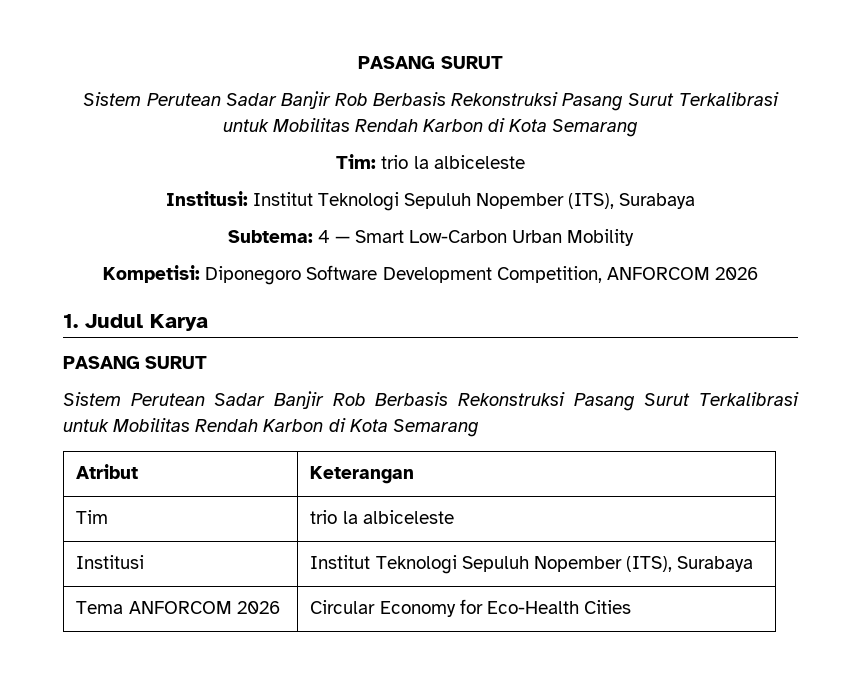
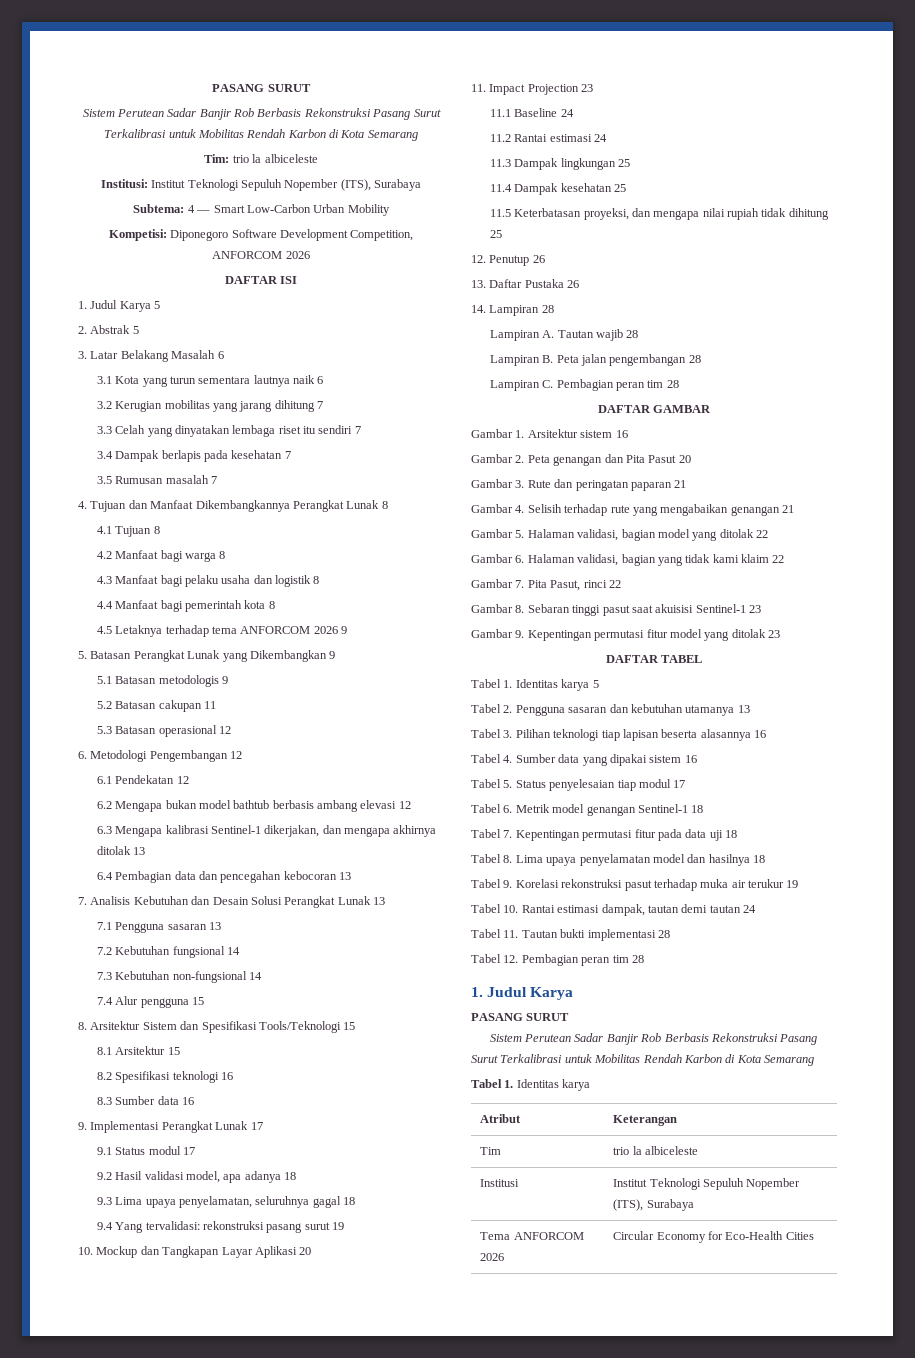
(758, 273) none -> [224,276,298,284] [78,300,161,312] [78,325,139,334] [78,350,224,362] [96,375,324,387] [96,400,324,412] [96,425,361,437] [96,450,291,462] [96,475,217,484] [78,500,388,512] [96,526,160,537] [96,550,226,562] [96,575,320,587] [96,600,275,612] [96,625,348,637] [78,650,336,662] [96,675,228,687] [96,700,216,712] [96,725,231,737] [78,750,243,762] [96,775,189,784] [96,800,411,812] [96,825,437,837] [96,846,146,855] [96,871,352,883] [78,896,385,908] [96,922,221,933] [96,946,240,958] [96,971,262,983] [96,996,204,1008] [78,1021,356,1033] [96,1046,180,1055] [96,1071,233,1083] [96,1096,194,1105] [78,1121,263,1133] [96,1146,195,1155] [96,1171,297,1183] [96,1196,356,1208] [96,1221,345,1233] [78,1246,312,1258] [471,84,594,95] [489,108,574,117] [489,134,607,142] [489,158,630,170] [489,183,626,195] [489,208,829,220] [489,230,502,238] [471,255,545,266] [471,279,580,288] [471,305,554,316] [489,329,639,341] [489,354,701,366] [489,379,679,391] [597,405,712,413] [471,429,628,438] [471,454,691,466] [471,479,687,491] [471,504,794,516] [471,529,768,541] [471,554,785,566] [471,579,621,591] [471,604,761,616] [471,629,780,641] [605,655,703,663] [471,679,599,691] [471,704,750,716] [471,729,766,741] [471,754,697,766] [471,779,686,791] [471,804,704,816] [471,829,737,841] [471,854,765,866] [471,879,799,891] [471,904,756,916] [471,929,670,941] [471,954,644,966] // DAFTAR ISI // 1. Judul Karya 5 // 2. Abstrak 5 // 3. Latar Belakang Masalah 6 // 3.1 Kota yang turun sementara lautnya naik 6 // 3.2 Kerugian mobilitas yang jarang dihitung 7 // 3.3 Celah yang dinyatakan lembaga riset itu sendiri 7 // 3.4 Dampak berlapis pada kesehatan 7 // 3.5 Rumusan masalah 7 // 4. Tujuan dan Manfaat Dikembangkannya Perangkat Lunak 8 // 4.1 Tujuan 8 // 4.2 Manfaat bagi warga 8 // 4.3 Manfaat bagi pelaku usaha dan logistik 8 // 4.4 Manfaat bagi pemerintah kota 8 // 4.5 Letaknya terhadap tema ANFORCOM 2026 9 // 5. Batasan Perangkat Lunak yang Dikembangkan 9 // 5.1 Batasan metodologis 9 // 5.2 Batasan cakupan 11 // 5.3 Batasan operasional 12 // 6. Metodologi Pengembangan 12 // 6.1 Pendekatan 12 // 6.2 Mengapa bukan model bathtub berbasis ambang elevasi 12 // 6.3 Mengapa kalibrasi Sentinel-1 dikerjakan, dan mengapa akhirnya ditolak 13 // 6.4 Pembagian data dan pencegahan kebocoran 13 // 7. Analisis Kebutuhan dan Desain Solusi Perangkat Lunak 13 // 7.1 Pengguna sasaran 13 // 7.2 Kebutuhan fungsional 14 // 7.3 Kebutuhan non-fungsional 14 // 7.4 Alur pengguna 15 // 8. Arsitektur Sistem dan Spesifikasi Tools/Teknologi 15 // 8.1 Arsitektur 15 // 8.2 Spesifikasi teknologi 16 // 8.3 Sumber data 16 // 9. Implementasi Perangkat Lunak 17 // 9.1 Status modul 17 // 9.2 Hasil validasi model, apa adanya 18 // 9.3 Lima upaya penyelamatan, seluruhnya gagal 18 // 9.4 Yang tervalidasi: rekonstruksi pasang surut 19 // 10. Mockup dan Tangkapan Layar Aplikasi 20 // 11. Impact Projection 23 // 11.1 Baseline 24 // 11.2 Rantai estimasi 24 // 11.3 Dampak lingkungan 25 // 11.4 Dampak kesehatan 25 // 11.5 Keterbatasan proyeksi, dan mengapa nilai rupiah tidak dihitung 25 // 12. Penutup 26 // 13. Daftar Pustaka 26 // 14. Lampiran 28 // Lampiran A. Tautan wajib 28 // Lampiran B. Peta jalan pengembangan 28 // Lampiran C. Pembagian peran tim 28 // DAFTAR GAMBAR // Gambar 1. Arsitektur sistem 16 // Gambar 2. Peta genangan dan Pita Pasut 20 // Gambar 3. Rute dan peringatan paparan 21 // Gambar 4. Selisih terhadap rute yang mengabaikan genangan 21 // Gambar 5. Halaman validasi, bagian model yang ditolak 22 // Gambar 6. Halaman validasi, bagian yang tidak kami klaim 22 // Gambar 7. Pita Pasut, rinci 22 // Gambar 8. Sebaran tinggi pasut saat akuisisi Sentinel-1 23 // Gambar 9. Kepentingan permutasi fitur model yang ditolak 23 // DAFTAR TABEL // Tabel 1. Identitas karya 5 // Tabel 2. Pengguna sasaran dan kebutuhan utamanya 13 // Tabel 3. Pilihan teknologi tiap lapisan beserta alasannya 16 // Tabel 4. Sumber data yang dipakai sistem 16 // Tabel 5. Status penyelesaian tiap modul 17 // Tabel 6. Metrik model genangan Sentinel-1 18 // Tabel 7. Kepentingan permutasi fitur pada data uji 18 // Tabel 8. Lima upaya penyelamatan model dan hasilnya 18 // Tabel 9. Korelasi rekonstruksi pasut terhadap muka air terukur 19 // Tabel 10. Rantai estimasi dampak, tautan demi tautan 24 // Tabel 11. Tautan bukti implementasi 28 // Tabel 12. Pembagian peran tim 28
(479, 428) none -> [471,1079,591,1091] // Tabel 1. Identitas karya

